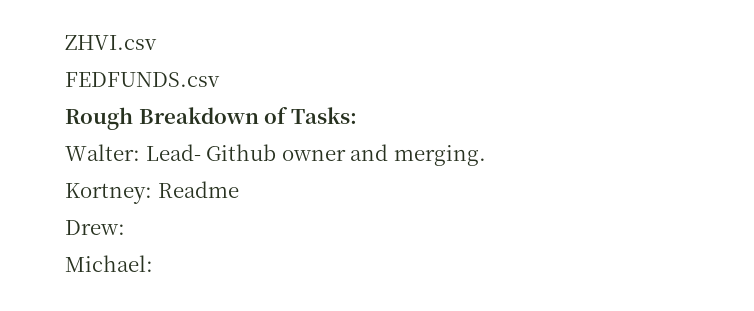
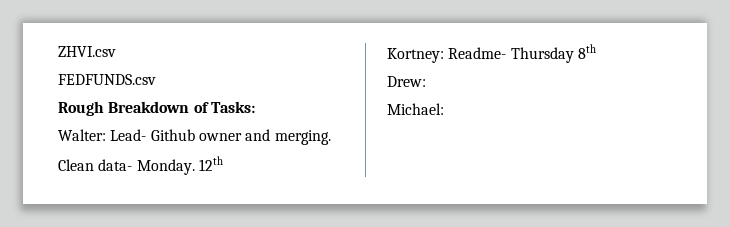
[65,181,239,204] Kortney: Readme -> [58,156,223,175] [387,44,596,63] Clean data- Monday. 12th // Kortney: Readme- Thursday 8th

